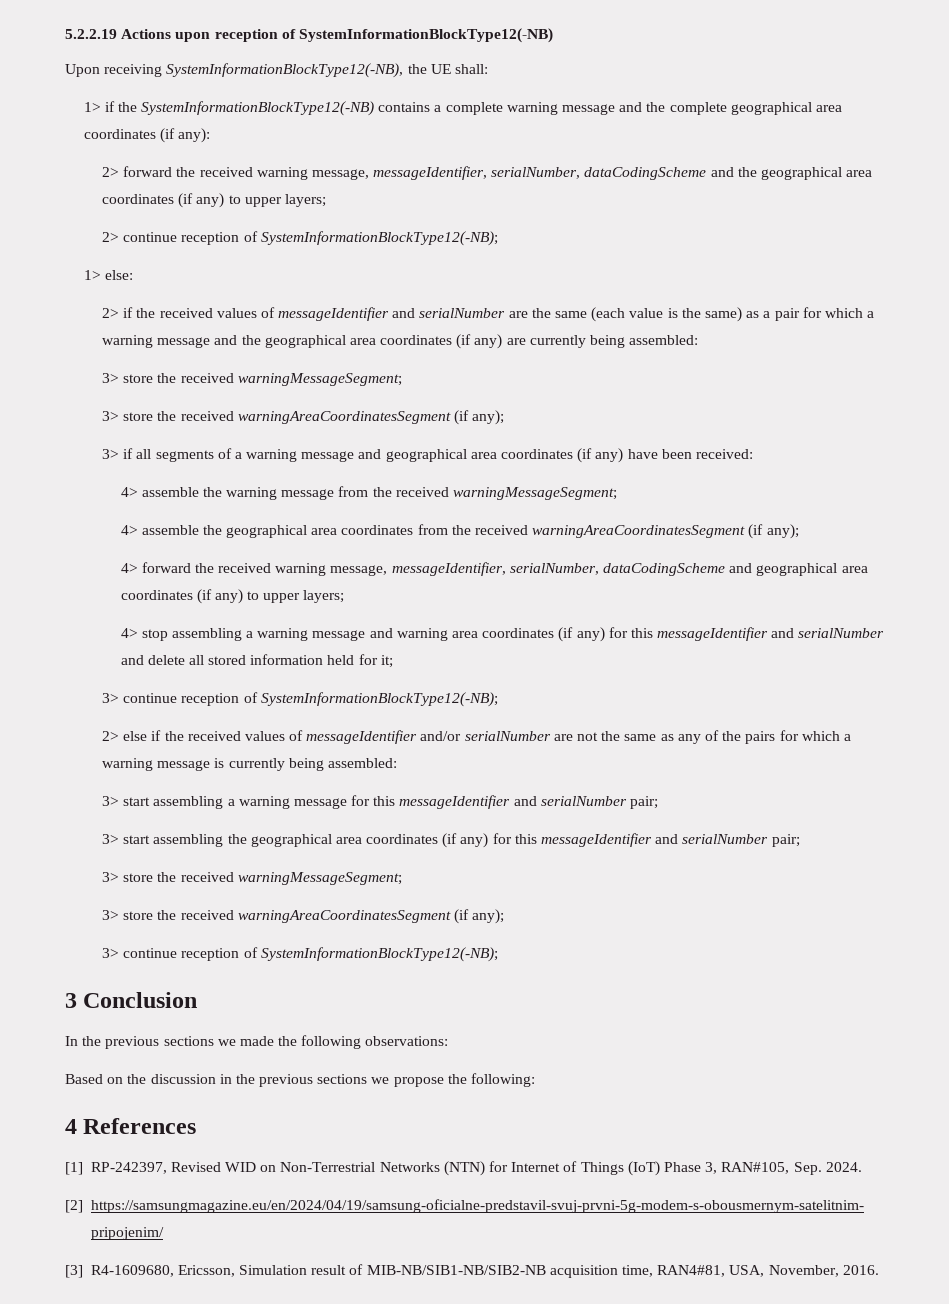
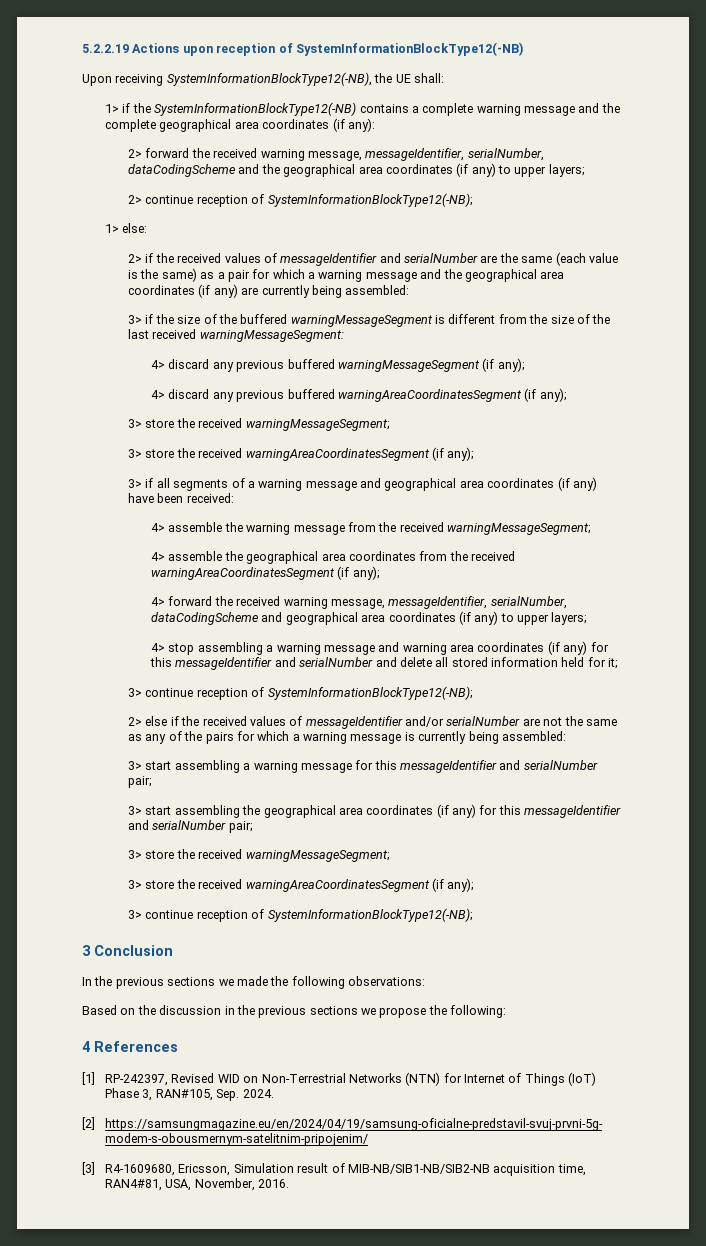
(699, 340) none -> [128,314,611,327] [128,329,344,342] [151,358,525,372] [151,388,567,402] // 3> if the size of the buffered warningMessageSegment is different from the size of the last received warningMessageSegment: // 4> discard any previous buffered warningMessageSegment (if any); // 4> discard any previous buffered warningAreaCoordinatesSegment (if any);

